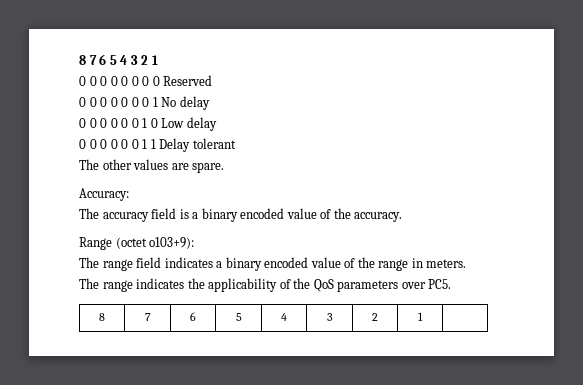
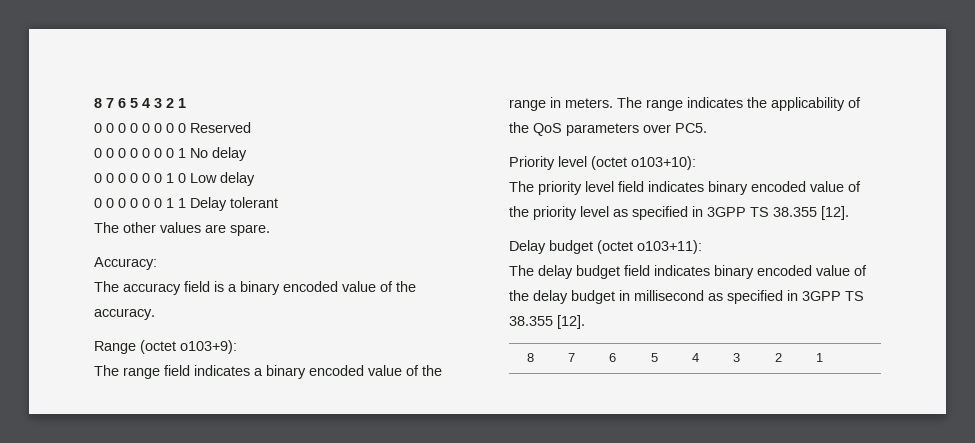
(452, 284) none -> [509,156,696,170] [509,181,861,195] [509,206,849,220] [509,240,702,254] [509,265,867,279] [509,290,864,304] [509,315,585,329] // Priority level (octet o103+10): // The priority level field indicates binary encoded value of the priority level as specified in 3GPP TS 38.355 [12]. // Delay budget (octet o103+11): // The delay budget field indicates binary encoded value of the delay budget in millisecond as specified in 3GPP TS 38.355 [12].

